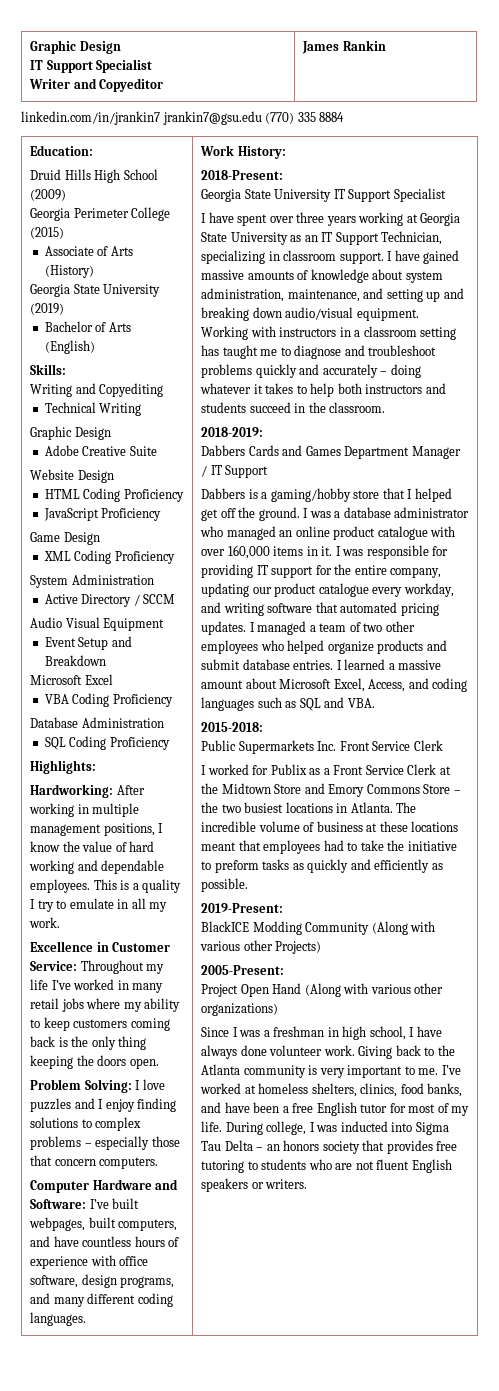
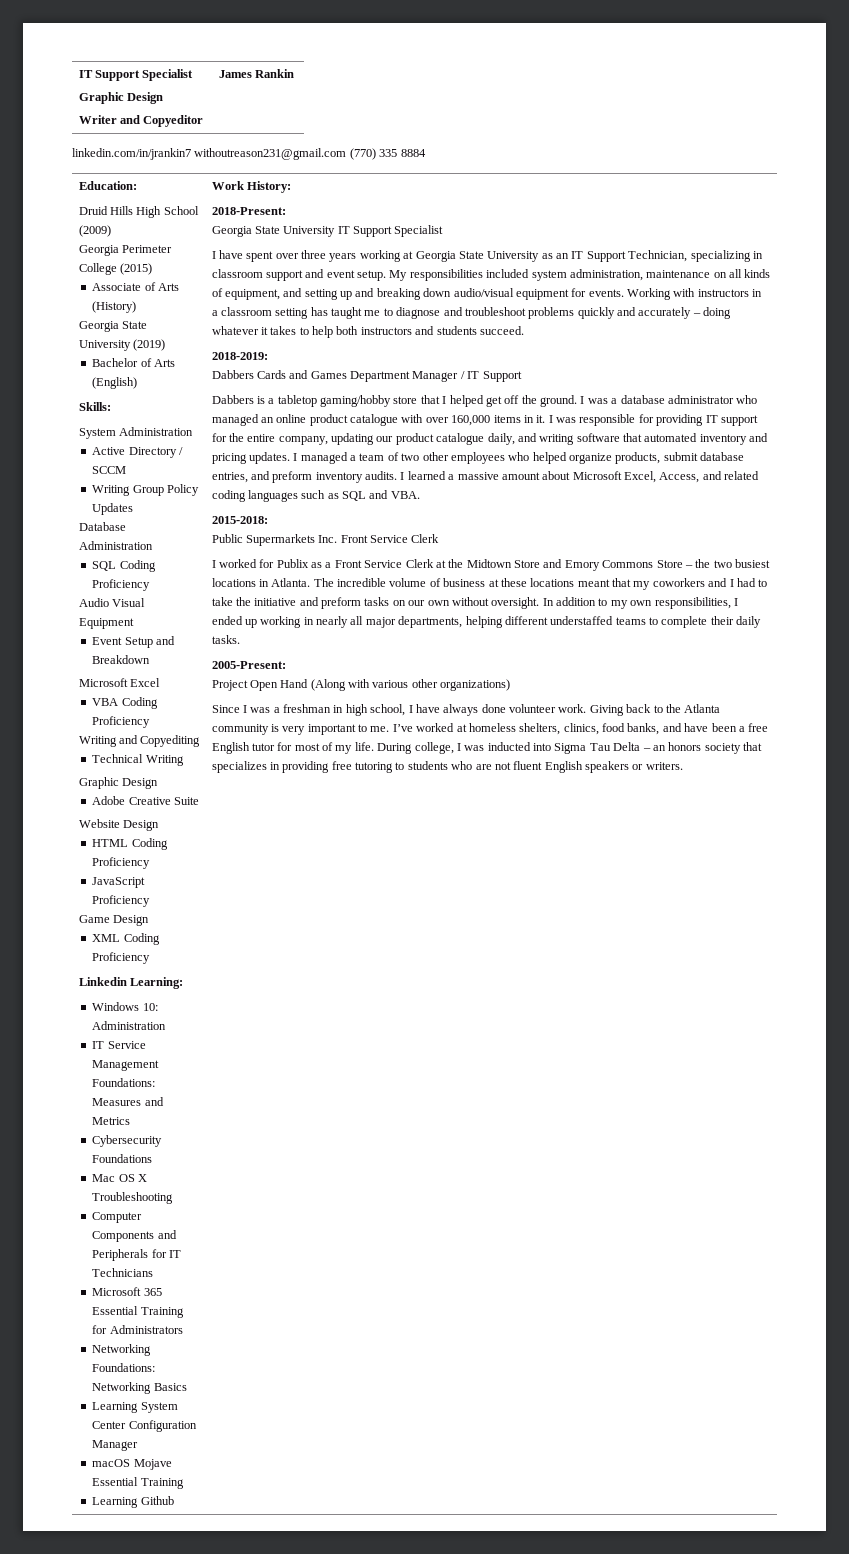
[30,40,121,54] [30,59,153,73] Graphic Design // IT Support Specialist -> [78,69,194,81] [78,92,163,104] IT Support Specialist // Graphic Design
[162,111,262,125] jrankin7@gsu.edu -> [194,148,347,160] withoutreason231@gmail.com
(67, 369) none -> [78,427,193,439] [92,447,184,458] [92,466,127,474] [92,484,200,496] [92,503,134,515] [78,522,126,531] [78,541,153,550] [92,560,156,572] [92,579,151,591] [78,598,145,607] [78,618,134,629] [92,636,176,648] [92,655,151,664] [78,678,160,687] [92,697,158,709] [92,716,151,728] // System Administration // Active Directory / SCCM // Writing Group Policy Updates // Database Administration // SQL Coding Proficiency // Audio Visual Equipment // Event Setup and Breakdown // Microsoft Excel // VBA Coding Proficiency
[30,574,154,588] [44,594,176,607] [30,617,165,631] [44,636,132,650] [44,655,106,666] [30,674,113,685] [44,693,173,707] [30,717,164,728] [44,736,170,750] [30,760,97,774] [30,784,145,798] [29,803,140,817] [30,823,164,836] [30,841,155,852] [29,860,165,874] [30,879,182,893] [30,898,168,912] [29,917,61,928] [30,941,171,952] [30,960,165,974] [30,979,164,993] [30,998,181,1012] [30,1017,170,1031] [30,1036,147,1050] [30,1055,159,1069] [30,1079,165,1093] [30,1098,177,1112] [30,1117,142,1131] [30,1136,180,1150] [30,1155,159,1169] [30,1179,179,1193] [30,1198,140,1209] [29,1217,178,1231] [30,1236,180,1247] [30,1255,149,1269] [30,1274,175,1288] [30,1293,173,1307] [30,1312,87,1326] System Administration // Active Directory / SCCM // Audio Visual Equipment // Event Setup and Breakdown // Microsoft Excel // VBA Coding Proficiency // Database Administration // SQL Coding Proficiency // Highlights: // Hardworking: After working in multiple management positions, I know the value of hard working and dependable employees. This is a quality I try to emulate in all my work. // Excellence in Customer Service: Throughout my life I’ve worked in many retail jobs where my ability to keep customers coming back is the only thing keeping the doors open. // Problem Solving: I love puzzles and I enjoy finding solutions to complex problems – especially those that concern computers. // Computer Hardware and Software: I’ve built webpages, built computers, and have countless hours of experience with office software, design programs, and many different coding languages. -> [78,977,183,989] [92,1002,158,1011] [92,1021,167,1030] [92,1041,146,1049] [92,1060,160,1071] [92,1078,156,1087] [92,1097,164,1106] [92,1117,131,1125] [92,1135,163,1147] [92,1154,153,1163] [92,1174,148,1182] [92,1192,174,1204] [92,1212,143,1223] [92,1230,177,1242] [92,1249,182,1261] [92,1268,154,1277] [92,1287,162,1296] [92,1306,184,1318] [92,1325,183,1334] [92,1344,152,1356] [92,1363,156,1372] [92,1382,187,1394] [92,1402,178,1413] [92,1420,197,1432] [92,1440,139,1451] [92,1459,172,1470] [92,1477,184,1489] [92,1496,174,1508] Linkedin Learning: // Windows 10: Administration // IT Service Management Foundations: Measures and Metrics // Cybersecurity Foundations // Mac OS X Troubleshooting // Computer Components and Peripherals for IT Technicians // Microsoft 365 Essential Training for Administrators // Networking Foundations: Networking Basics // Learning System Center Configuration Manager // macOS Mojave Essential Training // Learning Github
[339,250,460,264] [201,269,443,283] [201,288,360,302] support. I have gained massive amounts of knowledge about system administration, maintenance, -> [265,269,771,281] [211,288,280,300] support and event setup. My responsibilities included system administration, maintenance on all kinds of equipment,
[356,308,419,321] equipment. -> [515,288,624,300] equipment for events.
[249,402,386,413] succeed in the classroom. -> [479,326,524,335] succeed.
(268, 495) none -> [277,395,317,407] tabletop
[372,583,454,597] every workday, -> [487,433,515,445] daily,
(398, 607) none -> [699,433,769,445] inventory and
[377,640,447,654] [201,659,334,670] products and submit database entries. -> [615,452,745,464] [211,471,398,483] products, submit database entries, and preform inventory audits.
(429, 683) none -> [724,471,760,480] related
[263,840,321,854] employees -> [633,578,734,590] my coworkers and I
[201,861,212,870] to -> [299,597,319,606] and
[292,859,443,873] [201,878,249,892] [201,903,284,913] [201,921,436,935] [200,940,322,954] as quickly and efficiently as possible. // 2019-Present: // BlackICE Modding Community (Along with various other Projects) -> [392,597,738,609] [211,616,762,628] [211,635,240,644] on our own without oversight. In addition to my own responsibilities, I ended up working in nearly all major departments, helping different understaffed teams to complete their daily tasks.
[386,1140,433,1154] provides -> [211,761,330,773] specializes in providing

